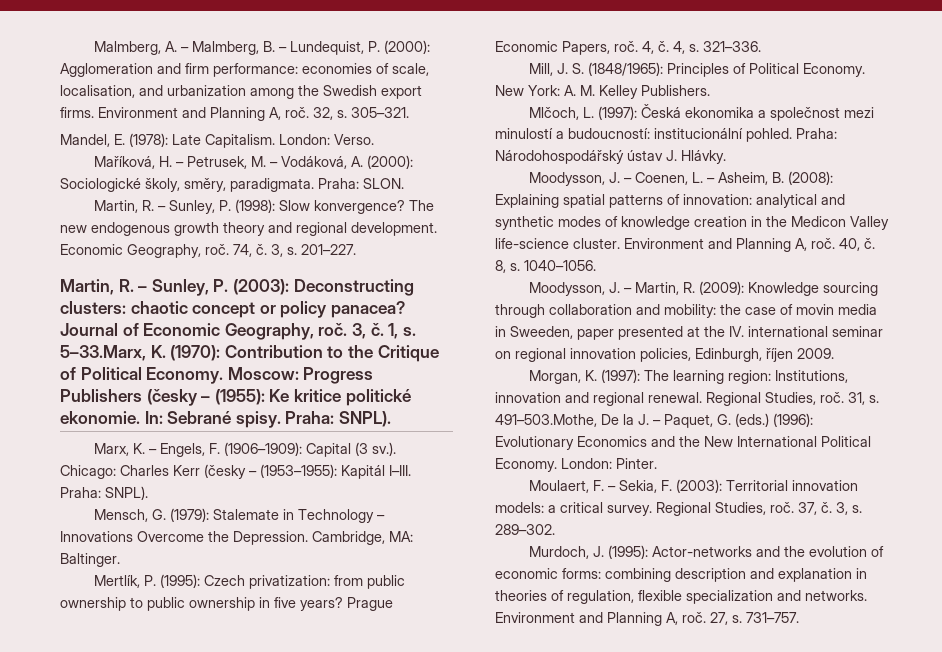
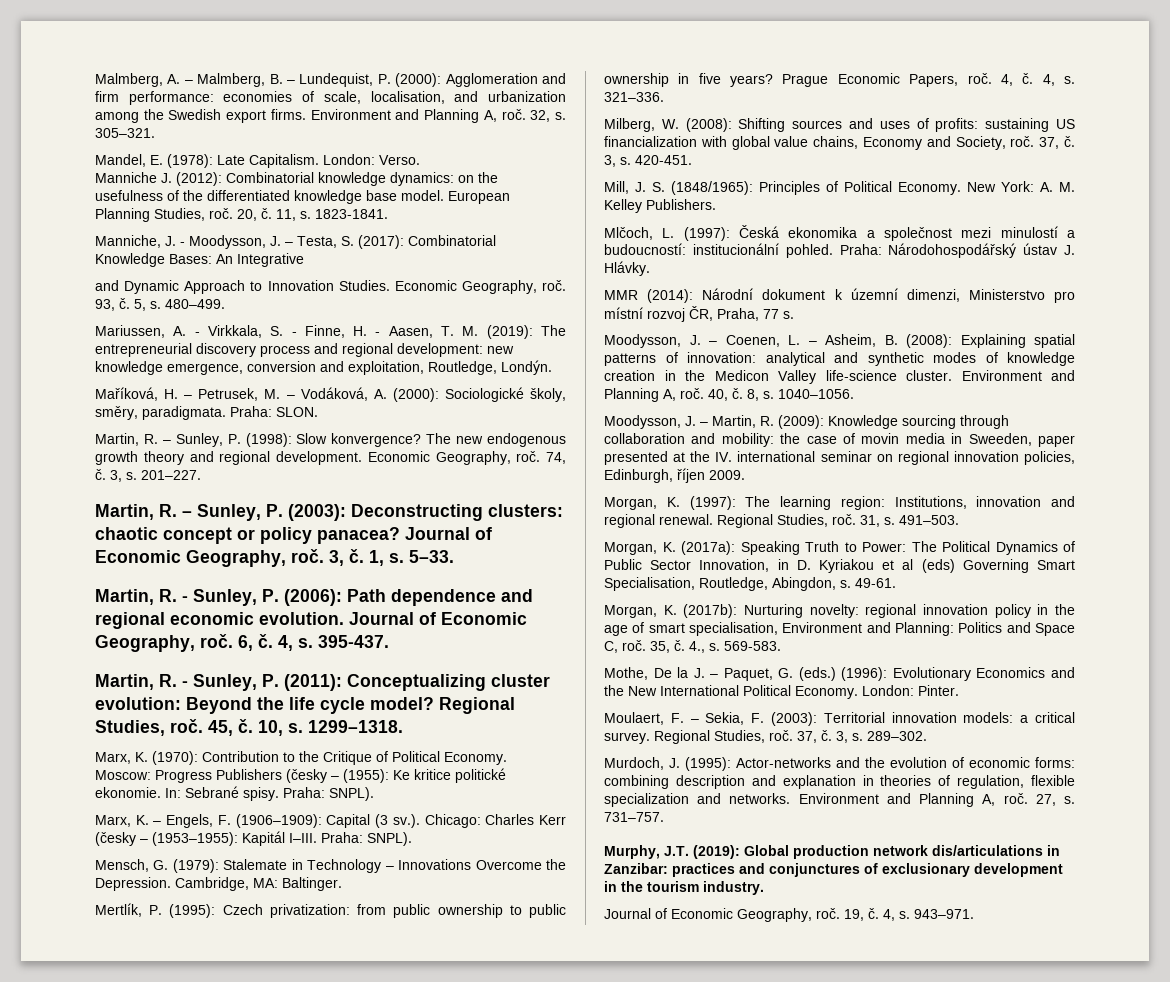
(374, 139) none -> [95,172,498,186] [95,190,510,204] [95,208,388,222] [95,235,496,249] [95,253,304,267] [95,280,566,294] [95,298,225,311] [95,325,567,339] [95,343,514,357] [95,360,552,375] // Manniche J. (2012): Combinatorial knowledge dynamics: on the usefulness of the differentiated knowledge base model. European Planning Studies, roč. 20, č. 11, s. 1823-1841. // Manniche, J. - Moodysson, J. – Testa, S. (2017): Combinatorial Knowledge Bases: An Integrative // and Dynamic Approach to Innovation Studies. Economic Geography, roč. 93, č. 5, s. 480–499. // Mariussen, A. - Virkkala, S. - Finne, H. - Aasen, T. M. (2019): The entrepreneurial discovery process and regional development: new knowledge emergence, conversion and exploitation, Routledge, Londýn.
[60,345,146,361] 5–33.Marx, -> [409,550,454,563] [95,589,533,606] [95,612,527,629] [95,634,389,652] [95,674,550,691] [95,697,515,714] [95,719,403,736] [95,752,131,764] 5–33. // Martin, R. - Sunley, P. (2006): Path dependence and regional economic evolution. Journal of Economic Geography, roč. 6, č. 4, s. 395-437. // Martin, R. - Sunley, P. (2011): Conceptualizing cluster evolution: Beyond the life cycle model? Regional Studies, roč. 45, č. 10, s. 1299–1318. // Marx,
(761, 46) none -> [604,118,1075,132] [604,136,1075,150] [604,155,692,167] // Milberg, W. (2008): Shifting sources and uses of profits: sustaining US financialization with global value chains, Economy and Society, roč. 37, č. 3, s. 420-451.
(726, 157) none -> [604,288,1075,303] [604,306,794,322] // MMR (2014): Národní dokument k územní dimenzi, Ministerstvo pro místní rozvoj ČR, Praha, 77 s.
[495,414,597,427] 491–503.Mothe, -> [899,515,959,525] [604,541,1075,555] [604,559,1075,573] [604,577,896,591] [604,604,1075,618] [604,622,1075,636] [604,640,781,653] [604,667,648,680] 491–503. // Morgan, K. (2017a): Speaking Truth to Power: The Political Dynamics of Public Sector Innovation, in D. Kyriakou et al (eds) Governing Smart Specialisation, Routledge, Abingdon, s. 49-61. // Morgan, K. (2017b): Nurturing novelty: regional innovation policy in the age of smart specialisation, Environment and Planning: Politics and Space C, roč. 35, č. 4., s. 569-583. // Mothe,
(799, 617) none -> [604,845,1060,859] [604,863,1063,877] [604,881,764,895] [604,908,974,922] // Murphy, J.T. (2019): Global production network dis/articulations in Zanzibar: practices and conjunctures of exclusionary development in the tourism industry. // Journal of Economic Geography, roč. 19, č. 4, s. 943–971.

